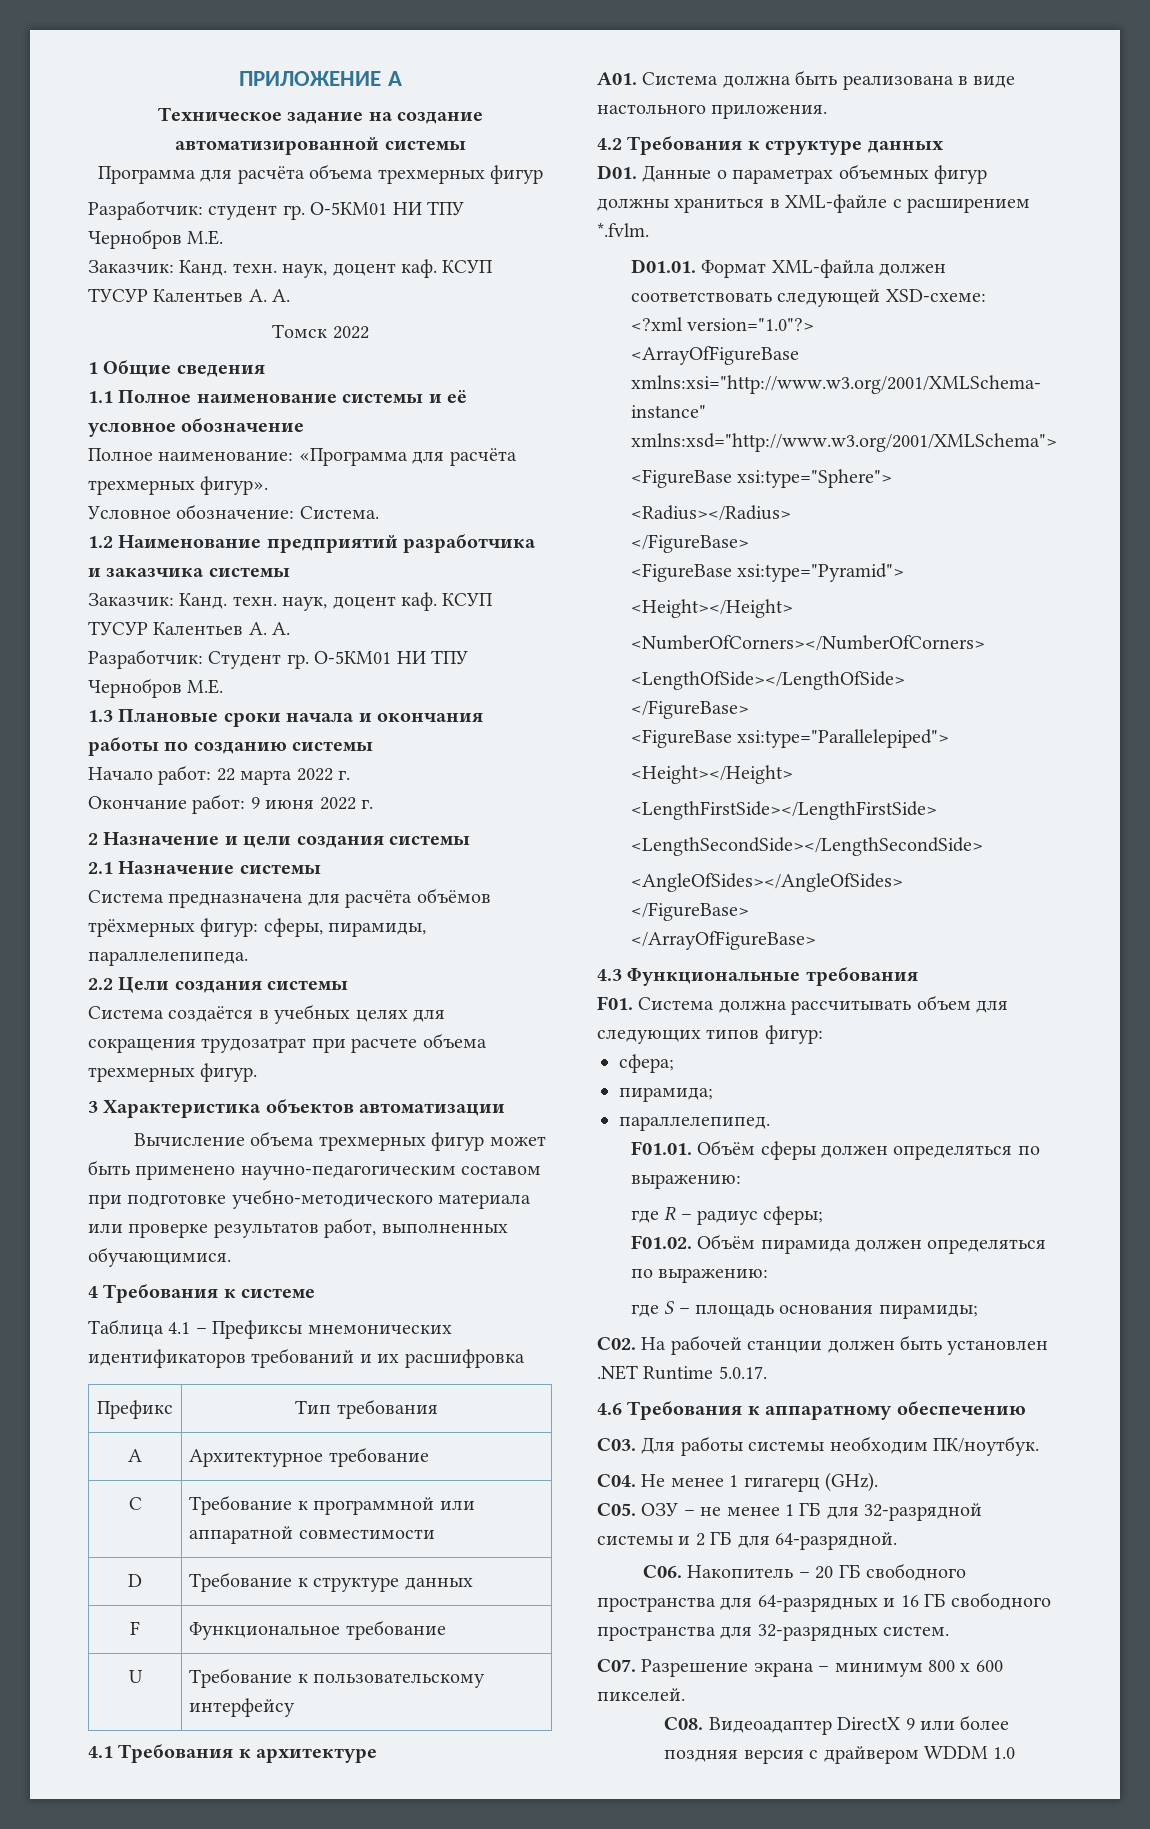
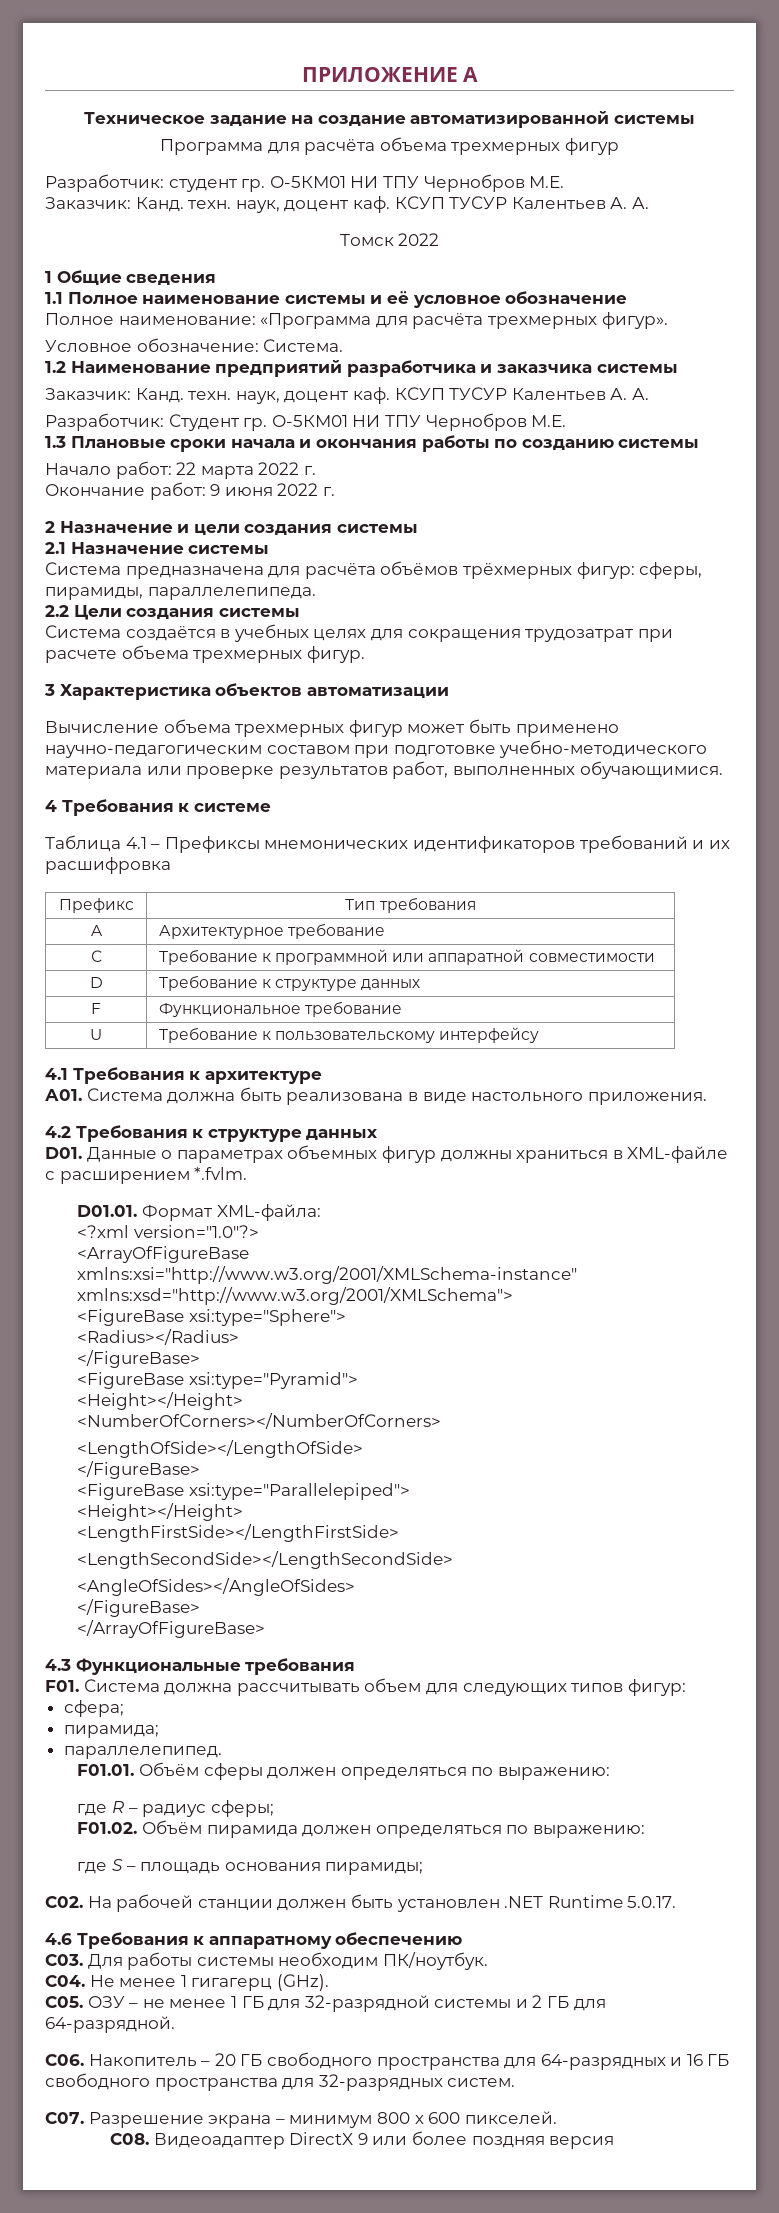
[771,259,946,278] [630,289,986,307] XML-файла должен соответствовать следующей XSD-схеме: -> [216,1204,321,1221] XML-файла:
[809,1746,1016,1764] с драйвером WDDM 1.0 -> (615, 2142) none

